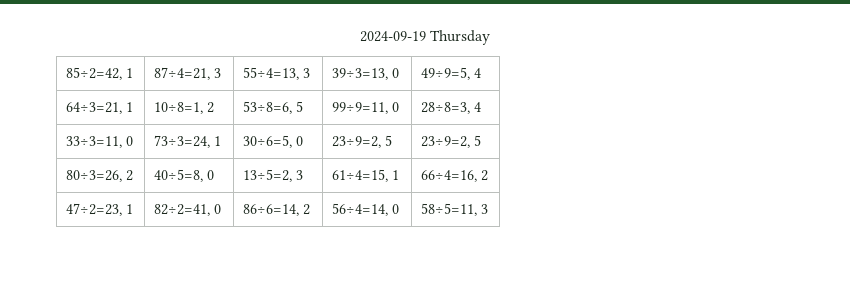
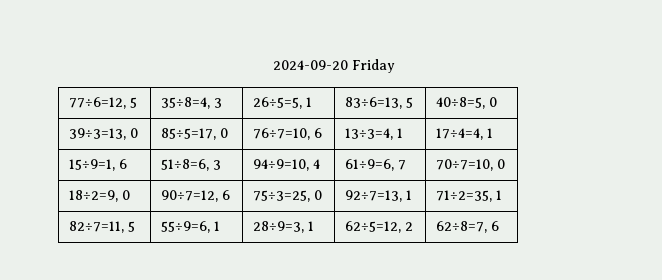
[359,30,491,45] [65,67,133,80] [153,67,221,80] [242,67,310,80] [331,68,399,80] [420,67,481,80] [65,102,133,114] [153,102,214,114] [242,101,303,114] [331,102,399,114] [420,102,481,114] [65,136,133,148] [153,135,221,148] [242,135,303,148] [331,135,392,148] [420,135,481,148] [65,170,133,182] [153,169,214,182] [242,169,303,182] [331,169,399,182] [420,170,488,182] [65,203,133,216] [153,204,221,216] [242,204,310,216] [331,203,399,216] [420,203,488,216] 2024-09-19 Thursday // 85÷2=42, 1 | 87÷4=21, 3 | 55÷4=13, 3 | 39÷3=13, 0 | 49÷9=5, 4 // 64÷3=21, 1 | 10÷8=1, 2 | 53÷8=6, 5 | 99÷9=11, 0 | 28÷8=3, 4 // 33÷3=11, 0 | 73÷3=24, 1 | 30÷6=5, 0 | 23÷9=2, 5 | 23÷9=2, 5 // 80÷3=26, 2 | 40÷5=8, 0 | 13÷5=2, 3 | 61÷4=15, 1 | 66÷4=16, 2 // 47÷2=23, 1 | 82÷2=41, 0 | 86÷6=14, 2 | 56÷4=14, 0 | 58÷5=11, 3 -> [272,59,395,73] [68,97,137,109] [160,97,222,109] [252,97,312,109] [344,97,413,109] [435,97,497,109] [68,128,138,140] [160,128,228,140] [252,128,322,140] [344,128,403,140] [435,128,493,140] [68,159,127,171] [160,159,221,171] [252,159,320,171] [344,159,406,171] [435,159,505,171] [68,190,130,202] [160,190,230,202] [252,190,322,202] [344,190,412,202] [435,190,502,202] [68,221,135,233] [160,221,220,233] [252,221,314,233] [344,221,413,233] [435,221,499,233] 2024-09-20 Friday // 77÷6=12, 5 | 35÷8=4, 3 | 26÷5=5, 1 | 83÷6=13, 5 | 40÷8=5, 0 // 39÷3=13, 0 | 85÷5=17, 0 | 76÷7=10, 6 | 13÷3=4, 1 | 17÷4=4, 1 // 15÷9=1, 6 | 51÷8=6, 3 | 94÷9=10, 4 | 61÷9=6, 7 | 70÷7=10, 0 // 18÷2=9, 0 | 90÷7=12, 6 | 75÷3=25, 0 | 92÷7=13, 1 | 71÷2=35, 1 // 82÷7=11, 5 | 55÷9=6, 1 | 28÷9=3, 1 | 62÷5=12, 2 | 62÷8=7, 6

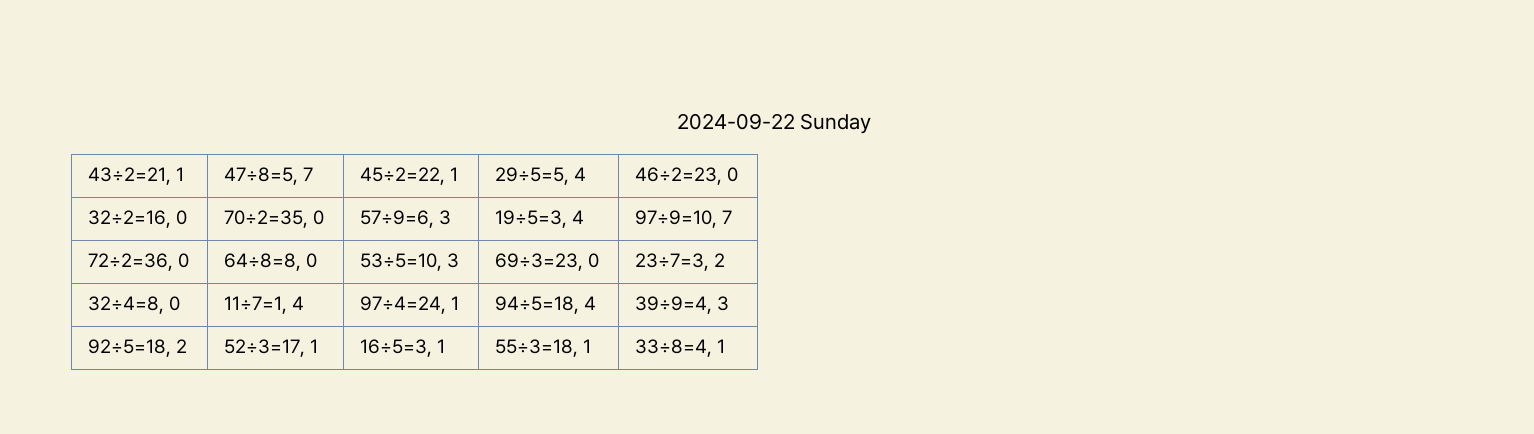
[272,59,395,73] [68,97,137,109] [160,97,222,109] [252,97,312,109] [344,97,413,109] [435,97,497,109] [68,128,138,140] [160,128,228,140] [252,128,322,140] [344,128,403,140] [435,128,493,140] [68,159,127,171] [160,159,221,171] [252,159,320,171] [344,159,406,171] [435,159,505,171] [68,190,130,202] [160,190,230,202] [252,190,322,202] [344,190,412,202] [435,190,502,202] [68,221,135,233] [160,221,220,233] [252,221,314,233] [344,221,413,233] [435,221,499,233] 2024-09-20 Friday // 77÷6=12, 5 | 35÷8=4, 3 | 26÷5=5, 1 | 83÷6=13, 5 | 40÷8=5, 0 // 39÷3=13, 0 | 85÷5=17, 0 | 76÷7=10, 6 | 13÷3=4, 1 | 17÷4=4, 1 // 15÷9=1, 6 | 51÷8=6, 3 | 94÷9=10, 4 | 61÷9=6, 7 | 70÷7=10, 0 // 18÷2=9, 0 | 90÷7=12, 6 | 75÷3=25, 0 | 92÷7=13, 1 | 71÷2=35, 1 // 82÷7=11, 5 | 55÷9=6, 1 | 28÷9=3, 1 | 62÷5=12, 2 | 62÷8=7, 6 -> [676,113,872,134] [87,167,184,185] [223,167,313,185] [359,167,458,185] [494,167,586,185] [634,167,738,185] [87,210,187,228] [223,210,324,228] [359,210,451,228] [494,210,584,228] [634,210,732,228] [87,253,189,271] [223,253,317,271] [359,253,459,271] [494,253,599,271] [634,253,725,271] [87,296,180,314] [223,296,304,314] [359,296,459,314] [494,296,596,314] [634,296,729,314] [87,339,187,357] [223,339,318,357] [359,339,445,357] [494,339,591,357] [634,339,725,357] 2024-09-22 Sunday // 43÷2=21, 1 | 47÷8=5, 7 | 45÷2=22, 1 | 29÷5=5, 4 | 46÷2=23, 0 // 32÷2=16, 0 | 70÷2=35, 0 | 57÷9=6, 3 | 19÷5=3, 4 | 97÷9=10, 7 // 72÷2=36, 0 | 64÷8=8, 0 | 53÷5=10, 3 | 69÷3=23, 0 | 23÷7=3, 2 // 32÷4=8, 0 | 11÷7=1, 4 | 97÷4=24, 1 | 94÷5=18, 4 | 39÷9=4, 3 // 92÷5=18, 2 | 52÷3=17, 1 | 16÷5=3, 1 | 55÷3=18, 1 | 33÷8=4, 1

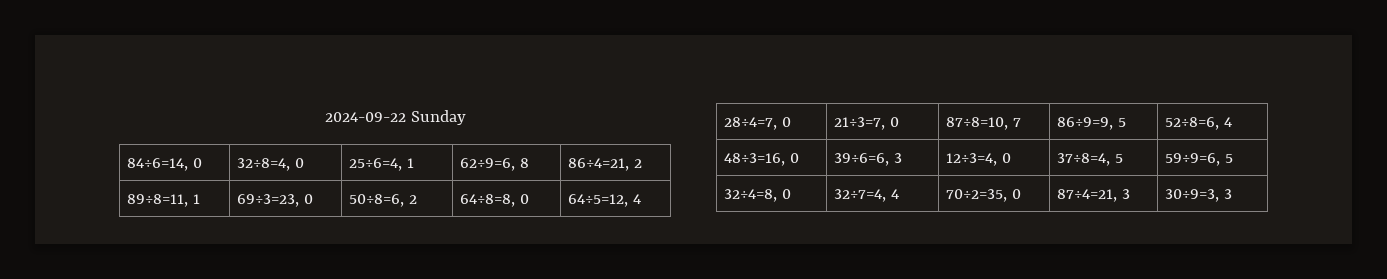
[87,167,184,185] [223,167,313,185] [359,167,458,185] [494,167,586,185] [634,167,738,185] [87,210,187,228] 43÷2=21, 1 | 47÷8=5, 7 | 45÷2=22, 1 | 29÷5=5, 4 | 46÷2=23, 0 // 32÷2=16, 0 -> [126,158,202,171] [236,158,304,171] [348,158,414,171] [459,158,529,171] [567,158,642,171] [126,194,200,207] [236,194,313,207] [348,194,417,207] [459,194,529,207] [567,194,641,207] [723,117,791,130] [833,117,899,130] [945,117,1021,130] [1056,117,1126,130] [1164,117,1232,130] [723,153,799,166] [833,153,902,166] [945,153,1011,166] [1056,153,1123,166] [1164,153,1233,166] [723,189,791,202] [833,189,899,202] 84÷6=14, 0 | 32÷8=4, 0 | 25÷6=4, 1 | 62÷9=6, 8 | 86÷4=21, 2 // 89÷8=11, 1 | 69÷3=23, 0 | 50÷8=6, 2 | 64÷8=8, 0 | 64÷5=12, 4 // 28÷4=7, 0 | 21÷3=7, 0 | 87÷8=10, 7 | 86÷9=9, 5 | 52÷8=6, 4 // 48÷3=16, 0 | 39÷6=6, 3 | 12÷3=4, 0 | 37÷8=4, 5 | 59÷9=6, 5 // 32÷4=8, 0 | 32÷7=4, 4
[359,210,451,228] [494,210,584,228] [634,210,732,228] [87,253,189,271] [223,253,317,271] [359,253,459,271] [494,253,599,271] [634,253,725,271] [87,296,180,314] [223,296,304,314] [359,296,459,314] [494,296,596,314] [634,296,729,314] [87,339,187,357] [223,339,318,357] [359,339,445,357] [494,339,591,357] [634,339,725,357] 57÷9=6, 3 | 19÷5=3, 4 | 97÷9=10, 7 // 72÷2=36, 0 | 64÷8=8, 0 | 53÷5=10, 3 | 69÷3=23, 0 | 23÷7=3, 2 // 32÷4=8, 0 | 11÷7=1, 4 | 97÷4=24, 1 | 94÷5=18, 4 | 39÷9=4, 3 // 92÷5=18, 2 | 52÷3=17, 1 | 16÷5=3, 1 | 55÷3=18, 1 | 33÷8=4, 1 -> [1056,189,1130,202] [1164,189,1232,202] 87÷4=21, 3 | 30÷9=3, 3

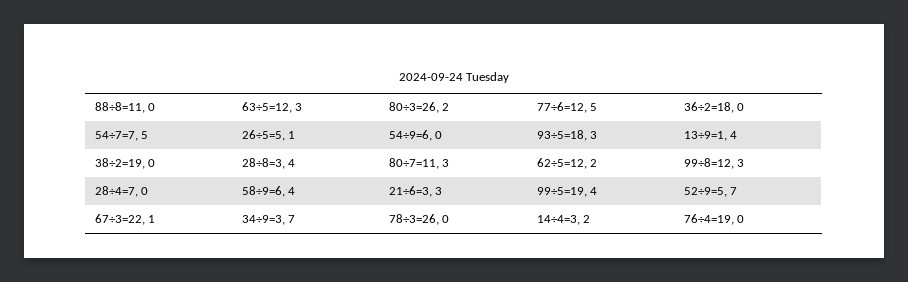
[324,110,466,125] [126,158,202,171] [236,158,304,171] [348,158,414,171] [459,158,529,171] [567,158,642,171] [126,194,200,207] [236,194,313,207] [348,194,417,207] [459,194,529,207] [567,194,641,207] [723,117,791,130] [833,117,899,130] [945,117,1021,130] [1056,117,1126,130] [1164,117,1232,130] [723,153,799,166] [833,153,902,166] [945,153,1011,166] [1056,153,1123,166] [1164,153,1233,166] [723,189,791,202] [833,189,899,202] [945,189,1021,202] [1056,189,1130,202] [1164,189,1232,202] 2024-09-22 Sunday // 84÷6=14, 0 | 32÷8=4, 0 | 25÷6=4, 1 | 62÷9=6, 8 | 86÷4=21, 2 // 89÷8=11, 1 | 69÷3=23, 0 | 50÷8=6, 2 | 64÷8=8, 0 | 64÷5=12, 4 // 28÷4=7, 0 | 21÷3=7, 0 | 87÷8=10, 7 | 86÷9=9, 5 | 52÷8=6, 4 // 48÷3=16, 0 | 39÷6=6, 3 | 12÷3=4, 0 | 37÷8=4, 5 | 59÷9=6, 5 // 32÷4=8, 0 | 32÷7=4, 4 | 70÷2=35, 0 | 87÷4=21, 3 | 30÷9=3, 3 -> [398,72,510,83] [94,102,155,113] [241,102,302,113] [388,102,449,113] [536,102,597,113] [683,102,744,113] [94,131,148,141] [241,130,295,141] [388,130,442,141] [536,130,597,141] [683,131,737,141] [94,158,155,169] [241,158,295,169] [388,158,449,169] [536,158,597,169] [683,158,744,169] [94,186,148,197] [241,186,295,197] [388,186,442,197] [536,187,597,197] [683,187,737,197] [94,214,155,225] [241,215,295,225] [388,214,449,225] [536,215,590,225] [683,214,744,225] 2024-09-24 Tuesday // 88÷8=11, 0 | 63÷5=12, 3 | 80÷3=26, 2 | 77÷6=12, 5 | 36÷2=18, 0 // 54÷7=7, 5 | 26÷5=5, 1 | 54÷9=6, 0 | 93÷5=18, 3 | 13÷9=1, 4 // 38÷2=19, 0 | 28÷8=3, 4 | 80÷7=11, 3 | 62÷5=12, 2 | 99÷8=12, 3 // 28÷4=7, 0 | 58÷9=6, 4 | 21÷6=3, 3 | 99÷5=19, 4 | 52÷9=5, 7 // 67÷3=22, 1 | 34÷9=3, 7 | 78÷3=26, 0 | 14÷4=3, 2 | 76÷4=19, 0

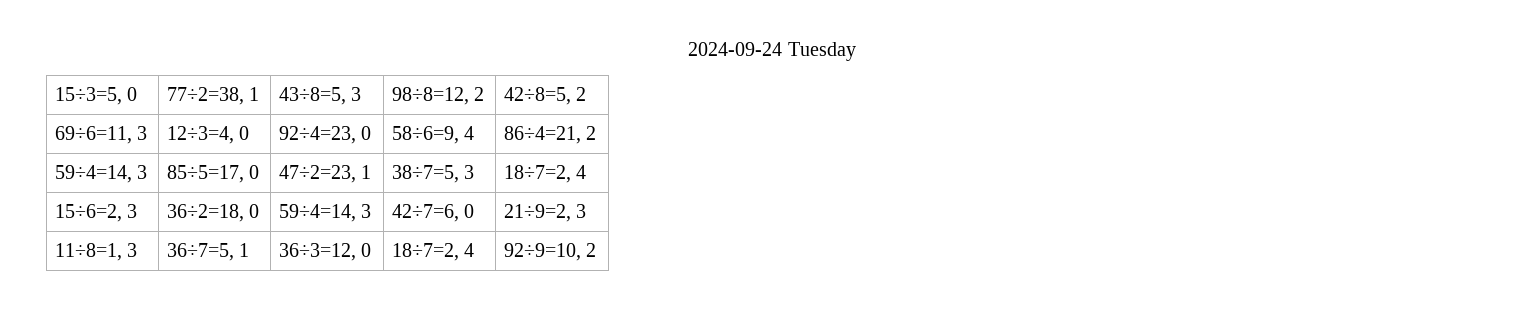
[94,102,155,113] [241,102,302,113] [388,102,449,113] [536,102,597,113] [683,102,744,113] [94,131,148,141] [241,130,295,141] [388,130,442,141] [536,130,597,141] [683,131,737,141] [94,158,155,169] [241,158,295,169] [388,158,449,169] [536,158,597,169] [683,158,744,169] [94,186,148,197] [241,186,295,197] [388,186,442,197] [536,187,597,197] [683,187,737,197] [94,214,155,225] [241,215,295,225] [388,214,449,225] [536,215,590,225] [683,214,744,225] 88÷8=11, 0 | 63÷5=12, 3 | 80÷3=26, 2 | 77÷6=12, 5 | 36÷2=18, 0 // 54÷7=7, 5 | 26÷5=5, 1 | 54÷9=6, 0 | 93÷5=18, 3 | 13÷9=1, 4 // 38÷2=19, 0 | 28÷8=3, 4 | 80÷7=11, 3 | 62÷5=12, 2 | 99÷8=12, 3 // 28÷4=7, 0 | 58÷9=6, 4 | 21÷6=3, 3 | 99÷5=19, 4 | 52÷9=5, 7 // 67÷3=22, 1 | 34÷9=3, 7 | 78÷3=26, 0 | 14÷4=3, 2 | 76÷4=19, 0 -> [54,87,138,105] [166,87,260,105] [278,87,362,105] [391,87,485,105] [503,87,587,105] [54,126,148,144] [166,126,250,144] [278,126,372,144] [391,126,475,144] [503,126,597,144] [54,165,148,183] [166,165,260,183] [278,165,372,183] [391,165,475,183] [503,165,587,183] [54,204,138,222] [166,204,260,222] [278,204,372,222] [391,204,475,222] [503,204,587,222] [54,243,138,261] [166,243,250,261] [278,243,372,261] [391,243,475,261] [503,243,597,261] 15÷3=5, 0 | 77÷2=38, 1 | 43÷8=5, 3 | 98÷8=12, 2 | 42÷8=5, 2 // 69÷6=11, 3 | 12÷3=4, 0 | 92÷4=23, 0 | 58÷6=9, 4 | 86÷4=21, 2 // 59÷4=14, 3 | 85÷5=17, 0 | 47÷2=23, 1 | 38÷7=5, 3 | 18÷7=2, 4 // 15÷6=2, 3 | 36÷2=18, 0 | 59÷4=14, 3 | 42÷7=6, 0 | 21÷9=2, 3 // 11÷8=1, 3 | 36÷7=5, 1 | 36÷3=12, 0 | 18÷7=2, 4 | 92÷9=10, 2

